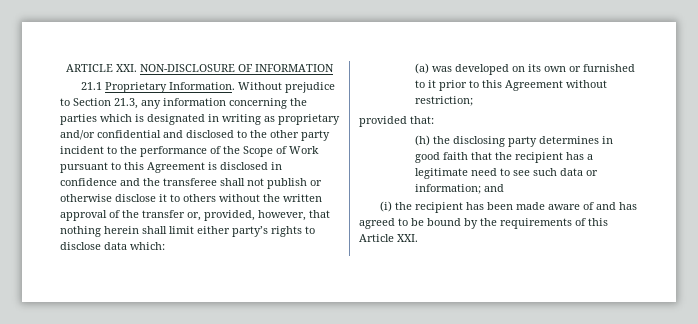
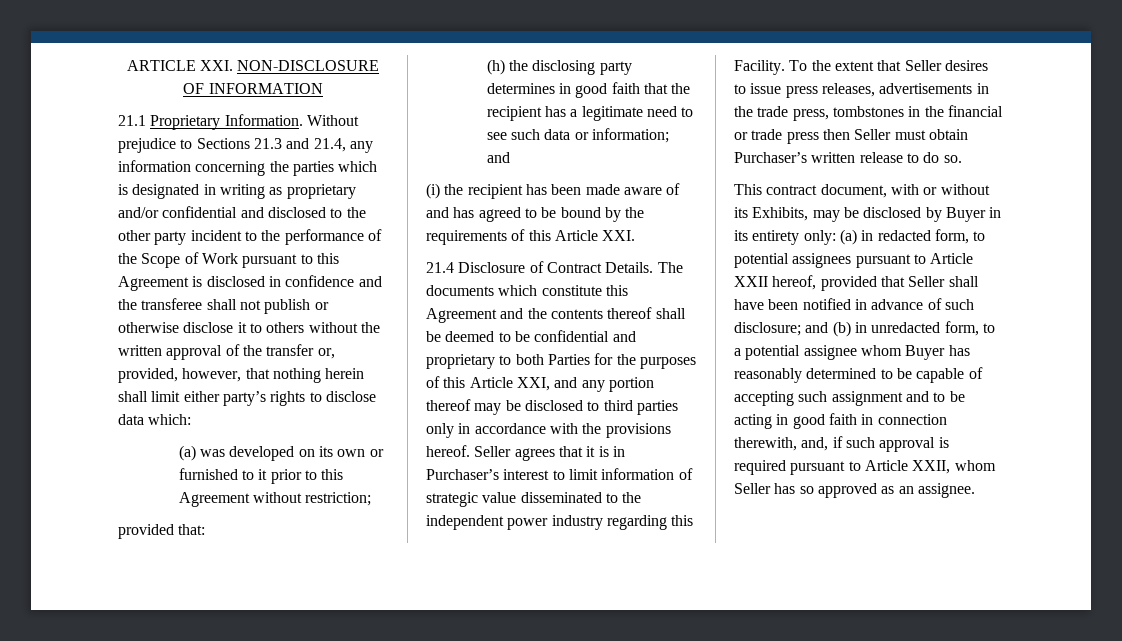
[73,98,138,109] Section 21.3, -> [196,138,346,152] Sections 21.3 and 21.4,
(418, 238) none -> [426,261,683,273] [426,285,628,296] [426,307,686,323] [426,330,636,342] [426,353,696,369] [426,376,654,392] [426,399,678,415] [426,423,671,438] [426,445,625,461] [426,468,693,480] [426,492,642,507] [426,515,694,530] [734,60,988,75] [734,83,989,98] [734,105,1003,121] [734,129,968,144] [734,152,962,163] [734,184,990,198] [734,207,1002,222] [734,229,986,245] [734,253,974,268] [734,275,979,291] [734,298,974,310] [734,321,995,337] [734,345,970,360] [734,367,983,383] [734,391,965,406] [734,413,947,429] [734,436,949,452] [734,460,996,475] [734,483,975,498] // 21.4 Disclosure of Contract Details. The documents which constitute this Agreement and the contents thereof shall be deemed to be confidential and proprietary to both Parties for the purposes of this Article XXI, and any portion thereof may be disclosed to third parties only in accordance with the provisions hereof. Seller agrees that it is in Purchaser’s interest to limit information of strategic value disseminated to the independent power industry regarding this Facility. To the extent that Seller desires to issue press releases, advertisements in the trade press, tombstones in the financial or trade press then Seller must obtain Purchaser’s written release to do so. // This contract document, with or without its Exhibits, may be disclosed by Buyer in its entirety only: (a) in redacted form, to potential assignees pursuant to Article XXII hereof, provided that Seller shall have been notified in advance of such disclosure; and (b) in unredacted form, to a potential assignee whom Buyer has reasonably determined to be capable of accepting such assignment and to be acting in good faith in connection therewith, and, if such approval is required pursuant to Article XXII, whom Seller has so approved as an assignee.

